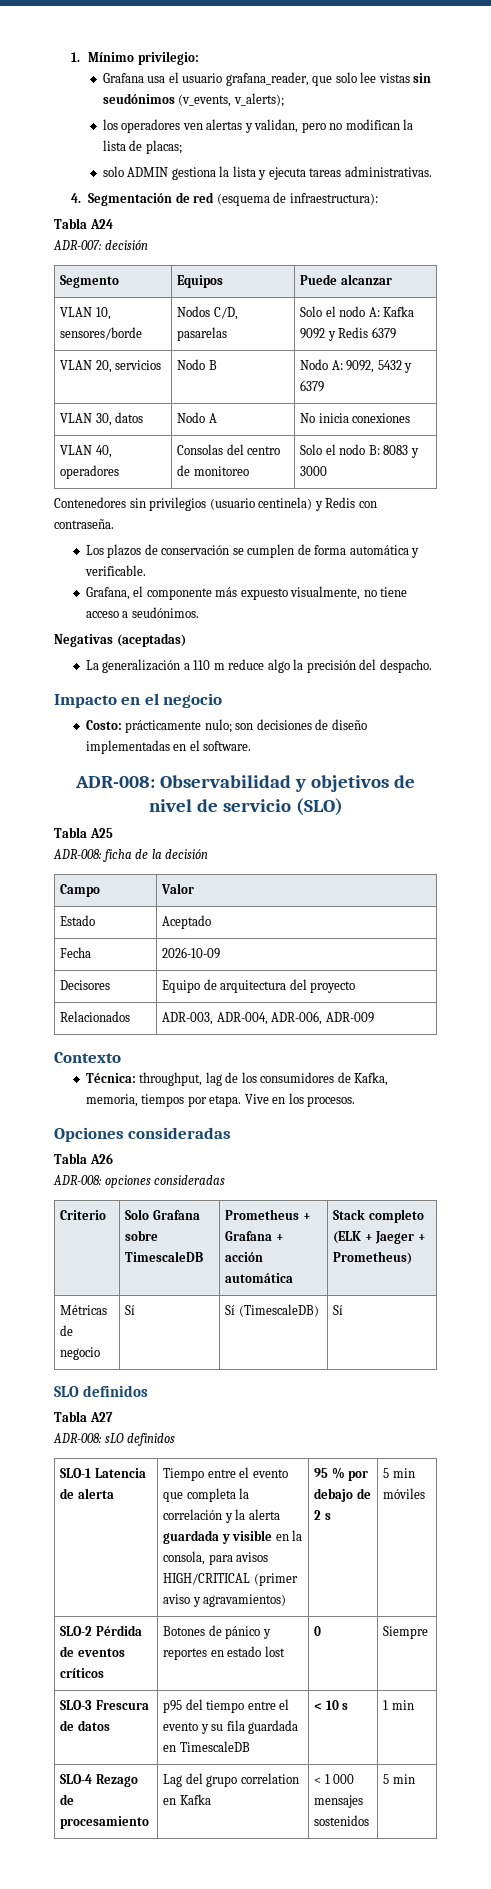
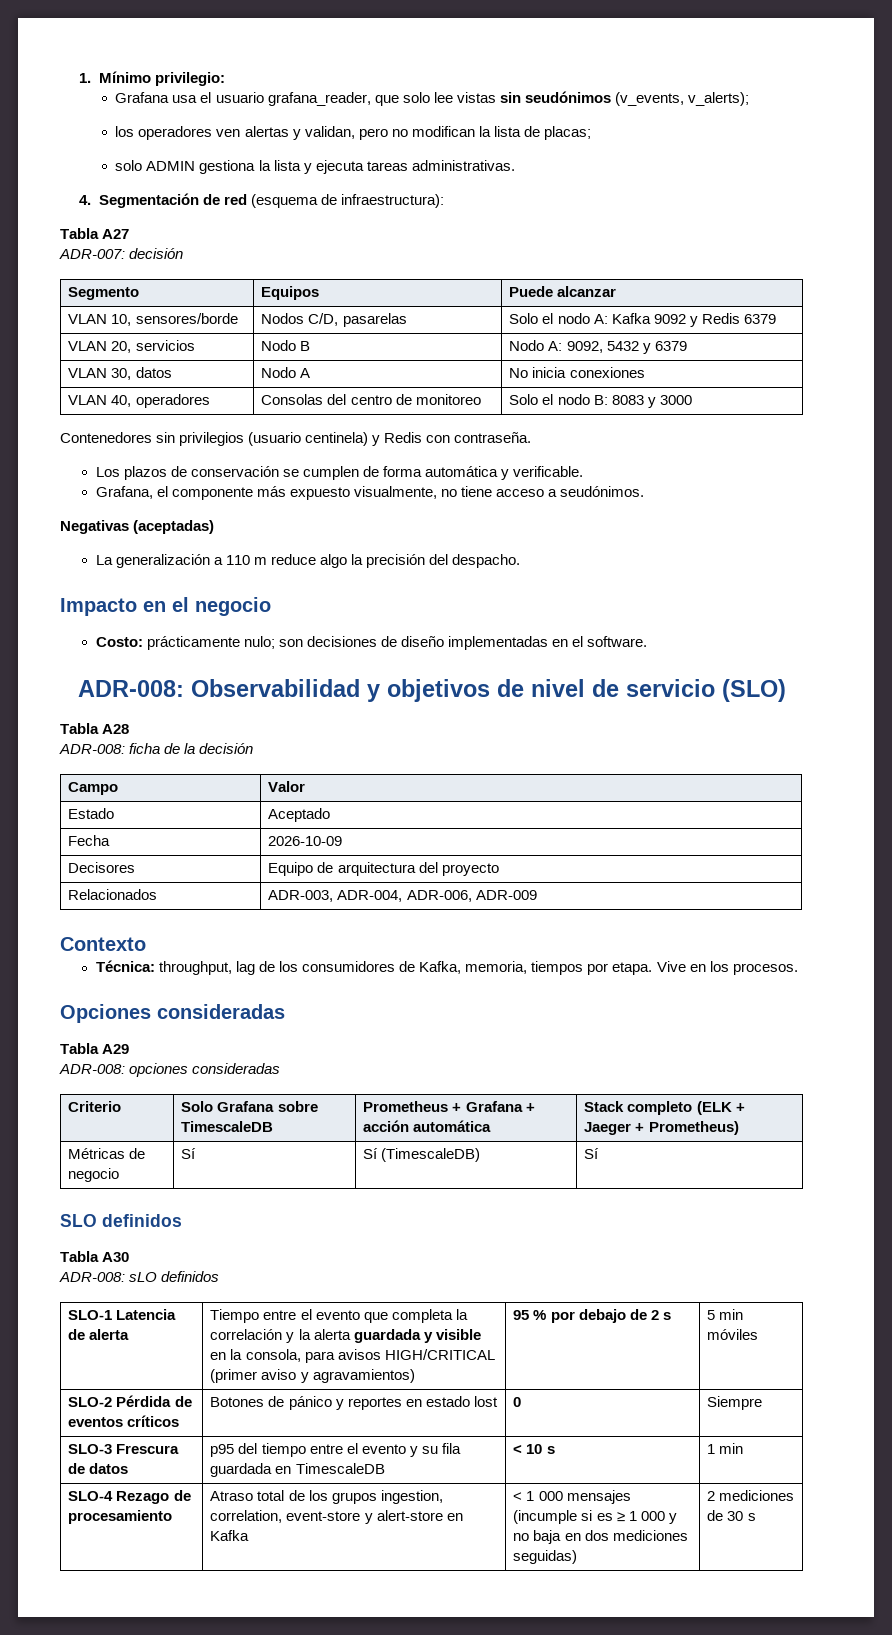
[89,219,113,229] A24 -> [102,229,130,239] A27
[89,828,113,838] A25 -> [102,724,130,734] A28
[89,1153,113,1164] A26 -> [102,1044,130,1054] A29
[89,1412,113,1422] A27 -> [102,1252,130,1262] A30
[163,1773,299,1787] Lag del grupo correlation -> [210,1490,443,1504] [210,1510,443,1524] Atraso total de los grupos ingestion, correlation, event-store y alert-store
[314,1815,370,1826] [383,1774,415,1784] sostenidos | 5 min -> [513,1510,677,1524] [513,1530,688,1544] [513,1550,578,1564] [707,1490,795,1501] [707,1510,756,1521] (incumple si es ≥ 1 000 y no baja en dos mediciones seguidas) | 2 mediciones de 30 s

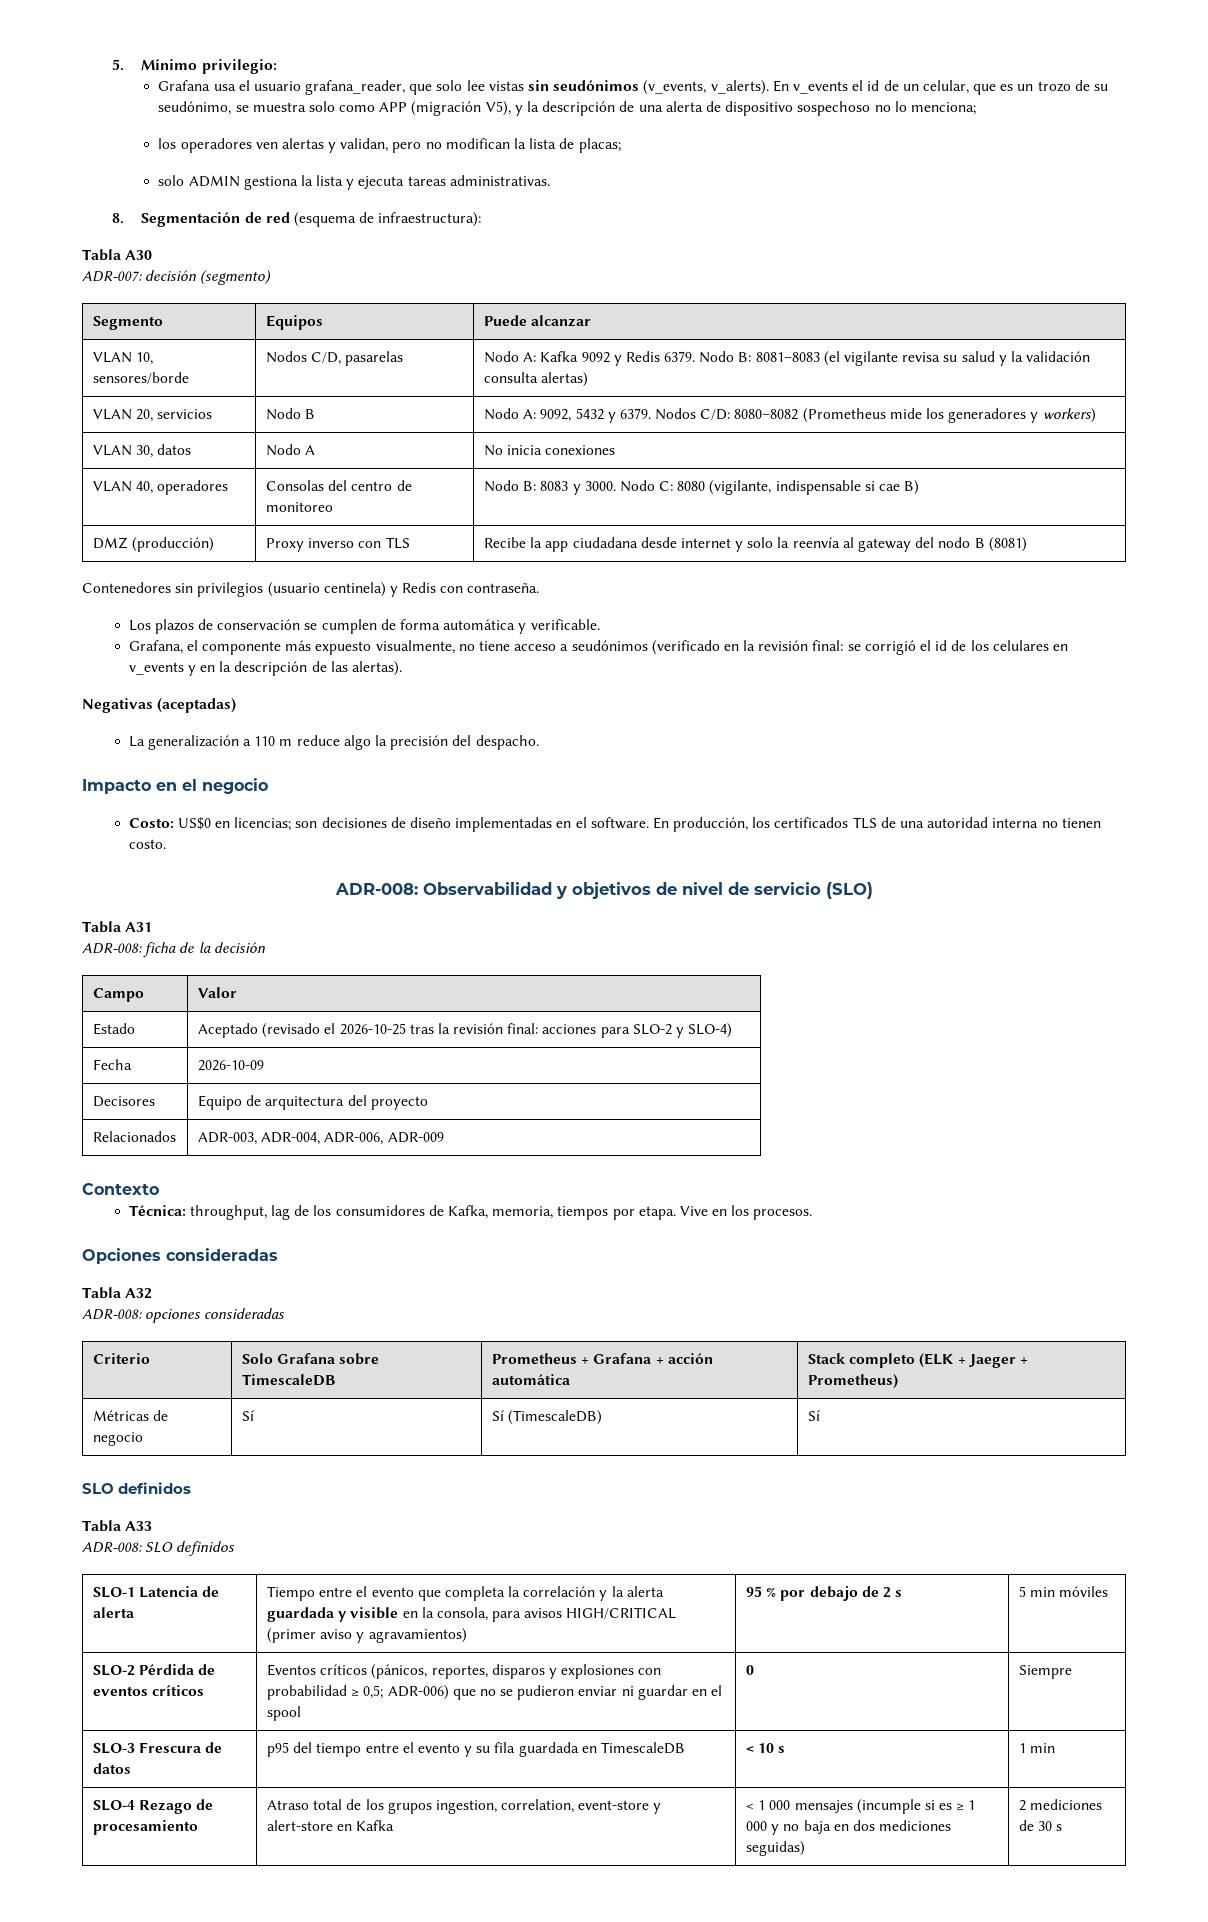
[79,73,92,83] 1. -> [111,59,124,71] 5.
[687,92,749,106] v_alerts); -> [710,80,1108,95] [158,101,976,116] v_alerts). En v_events el id de un celular, que es un trozo de su seudónimo, se muestra solo como APP (migración V5), y la descripción de una alerta de dispositivo sospechoso no lo menciona;
[79,195,92,205] 4. -> [111,213,124,224] 8.
[102,229,130,239] A27 -> [125,250,153,260] A30
(184, 253) none -> [200,270,272,285] (segmento)
[509,313,590,324] Solo el nodo -> [483,351,519,363] Nodo
[743,314,776,324] 6379 -> [664,351,1091,366] [483,372,589,387] 6379. Nodo B: 8081–8083 (el vigilante revisa su salud y la validación consulta alertas)
[654,341,687,351] 6379 -> [619,408,1096,423] 6379. Nodos C/D: 8080–8082 (Prometheus mide los generadores y workers)
[509,394,692,408] Solo el nodo B: 8083 y 3000 -> [483,480,920,495] [92,537,215,552] [265,537,410,552] [483,537,1027,552] Nodo B: 8083 y 3000. Nodo C: 8080 (vigilante, indispensable si cae B) // DMZ (producción) | Proxy inverso con TLS | Recibe la app ciudadana desde internet y solo la reenvía al gateway del nodo B (8081)
[560,486,645,497] seudónimos. -> [571,640,1068,655] [128,661,403,676] seudónimos (verificado en la revisión final: se corrigió el id de los celulares en v_events y en la descripción de las alertas).
[146,636,276,650] prácticamente nulo; -> [177,817,292,831] US$0 en licencias;
(648, 641) none -> [652,817,1101,832] [128,839,166,849] En producción, los certificados TLS de una autoridad interna no tienen costo.
[102,724,130,734] A28 -> [125,922,153,932] A31
(331, 815) none -> [262,1023,733,1038] (revisado el 2026-10-25 tras la revisión final: acciones para SLO-2 y SLO-4)
[102,1044,130,1054] A29 -> [125,1288,153,1299] A32
[102,1252,130,1262] [59,1272,158,1282] A30 // ADR-008: sLO -> [125,1521,153,1531] [82,1542,174,1553] A33 // ADR-008: SLO
[210,1396,498,1410] Botones de pánico y reportes en estado lost -> [266,1664,662,1679] [266,1685,723,1700] [266,1706,301,1721] Eventos críticos (pánicos, reportes, disparos y explosiones con probabilidad ≥ 0,5; ADR-006) que no se pudieron enviar ni guardar en el spool

